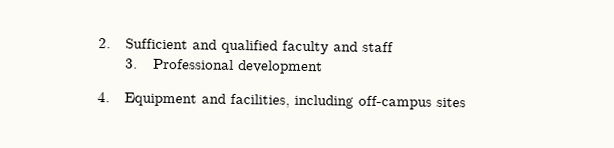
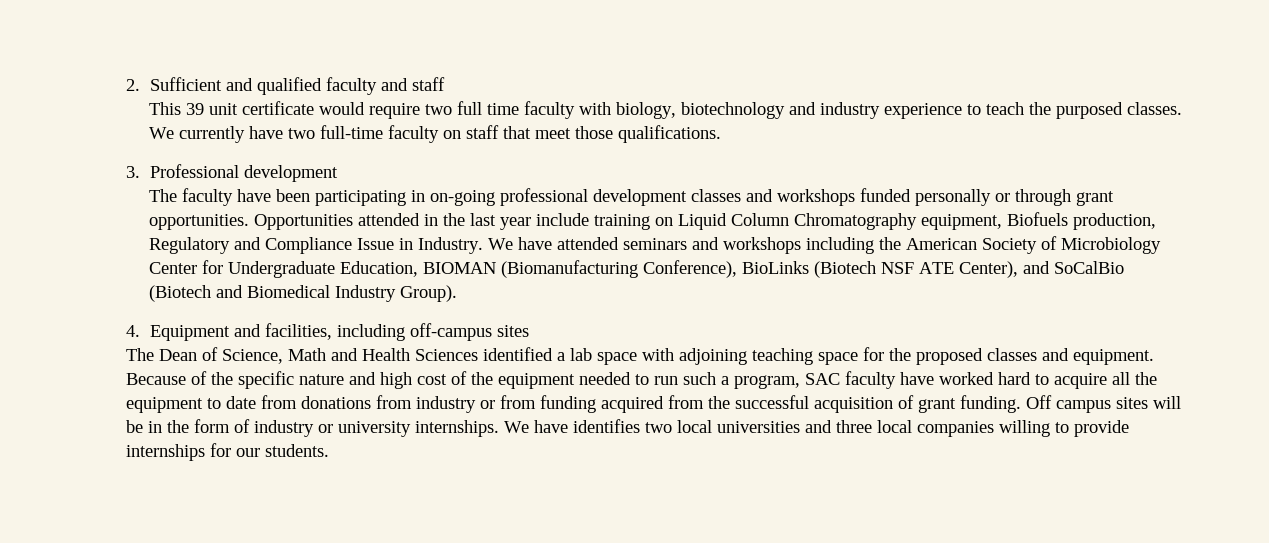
[125,58,324,75] 3. Professional development -> [148,101,1182,119] [148,125,721,143] [126,164,338,182] [148,188,1114,206] [148,212,1156,230] [148,236,1161,254] [148,260,1124,278] [148,285,457,302] This 39 unit certificate would require two full time faculty with biology, biotechnology and industry experience to teach the purposed classes. We currently have two full-time faculty on staff that meet those qualifications. // 3. Professional development // The faculty have been participating in on-going professional development classes and workshops funded personally or through grant opportunities. Opportunities attended in the last year include training on Liquid Column Chromatography equipment, Biofuels production, Regulatory and Compliance Issue in Industry. We have attended seminars and workshops including the American Society of Microbiology Center for Undergraduate Education, BIOMAN (Biomanufacturing Conference), BioLinks (Biotech NSF ATE Center), and SoCalBio (Biotech and Biomedical Industry Group).
(467, 102) none -> [126,347,1155,365] [126,371,1158,389] [126,395,1182,413] [126,419,1130,437] [126,443,330,461] // The Dean of Science, Math and Health Sciences identified a lab space with adjoining teaching space for the proposed classes and equipment. Because of the specific nature and high cost of the equipment needed to run such a program, SAC faculty have worked hard to acquire all the equipment to date from donations from industry or from funding acquired from the successful acquisition of grant funding. Off campus sites will be in the form of industry or university internships. We have identifies two local universities and three local companies willing to provide internships for our students.

